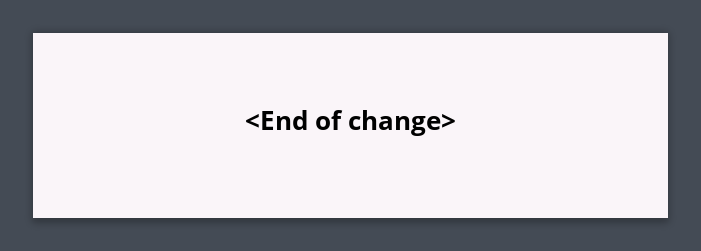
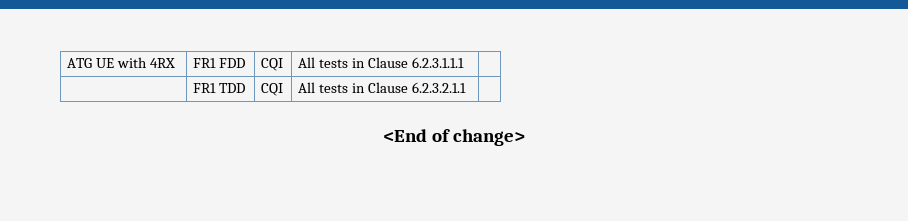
(244, 120) none -> [67,57,175,68] [193,58,246,68] [261,58,284,71] [298,57,464,68] [193,83,246,93] [261,83,284,96] [298,82,466,93] ATG UE with 4RX | FR1 FDD | CQI | All tests in Clause 6.2.3.1.1.1 | // | FR1 TDD | CQI | All tests in Clause 6.2.3.2.1.1 | //

